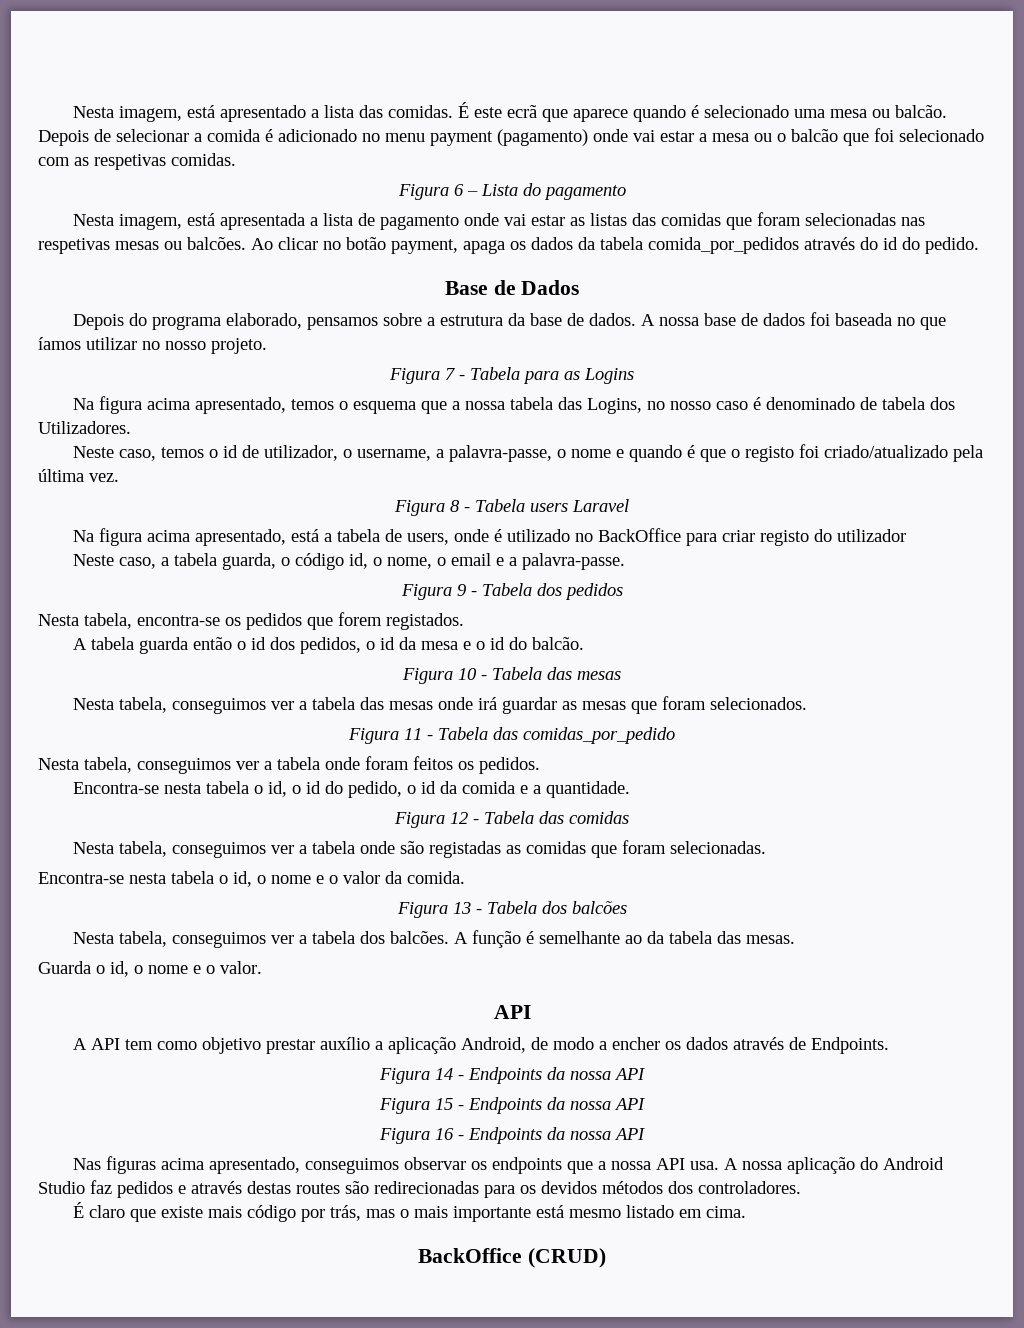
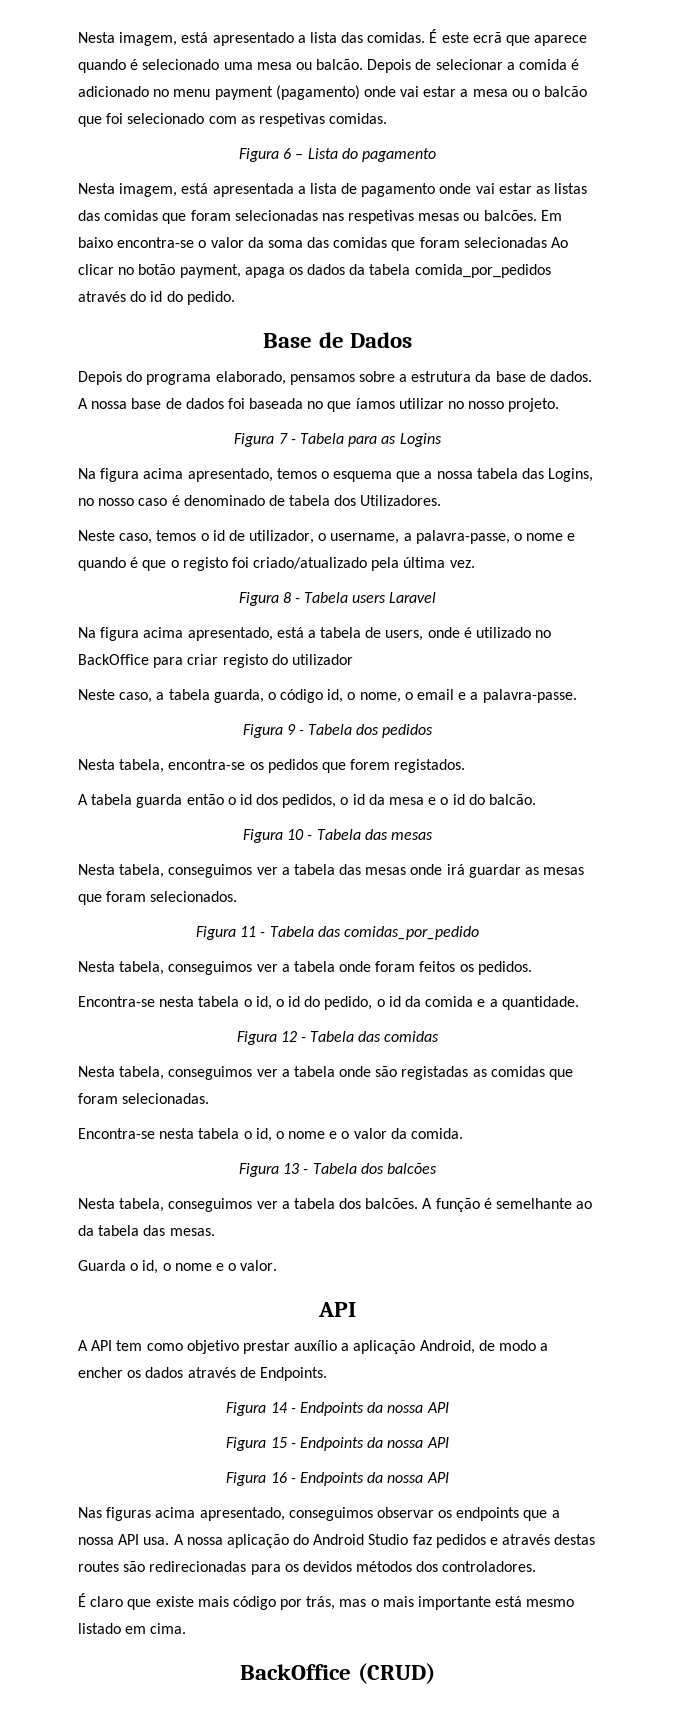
(246, 243) none -> [540,210,562,221] [78,237,547,251] Em baixo encontra-se o valor da soma das comidas que foram selecionadas

